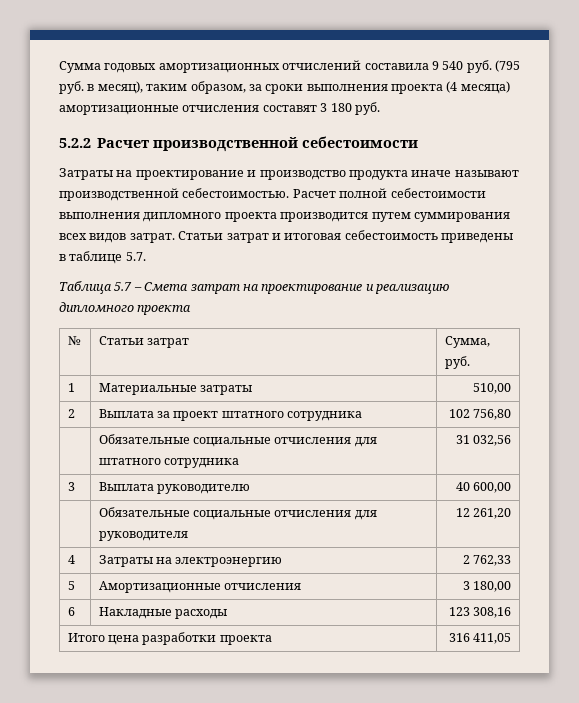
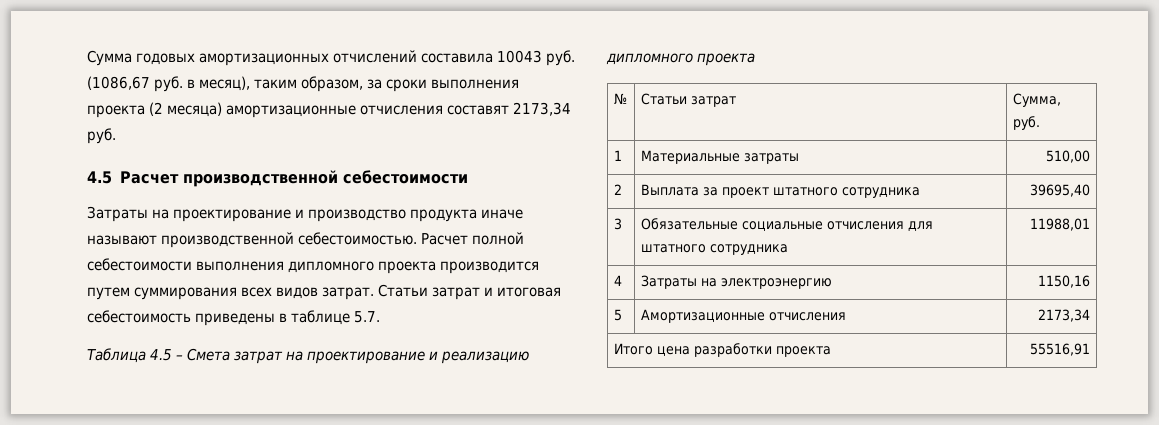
[431,60,520,73] 9 540 руб. (795 -> [497,50,576,66] [87,76,150,90] 10043 руб. (1086,67
[446,81,458,93] (4 -> [149,102,164,116] (2
[320,102,380,115] [59,138,91,148] 3 180 руб. // 5.2.2 -> [513,102,572,116] [87,128,116,144] [87,171,112,184] 2173,34 руб. // 4.5
[114,282,133,291] 5.7 -> [150,349,173,361] 4.5
[449,409,512,420] 102 756,80 // -> [1030,184,1091,197] [613,218,622,230] 39695,40 // 3
[456,435,512,446] [67,482,75,491] [98,482,250,494] [456,482,512,493] [98,507,377,520] [98,531,188,541] [456,508,512,519] 31 032,56 // 3 | Выплата руководителю | 40 600,00 // | Обязательные социальные отчисления для руководителя | 12 261,20 -> [1030,218,1091,231] 11988,01
[463,555,512,566] 2 762,33 -> [1038,275,1091,288] 1150,16
[463,581,512,592] [67,607,75,616] [98,607,227,619] [449,607,512,618] 3 180,00 // 6 | Накладные расходы | 123 308,16 -> [1038,309,1091,322] 2173,34
[449,633,512,644] 316 411,05 -> [1030,343,1091,356] 55516,91

